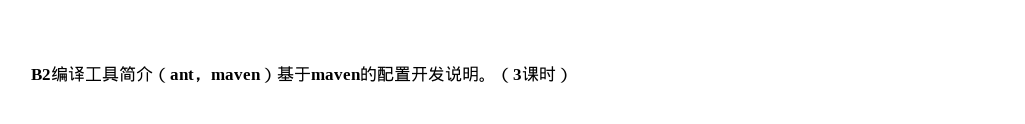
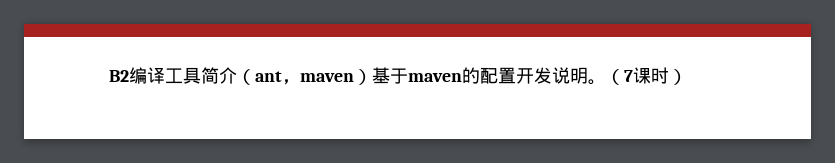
[513,69,522,80] 3 -> [624,70,633,82] 7

